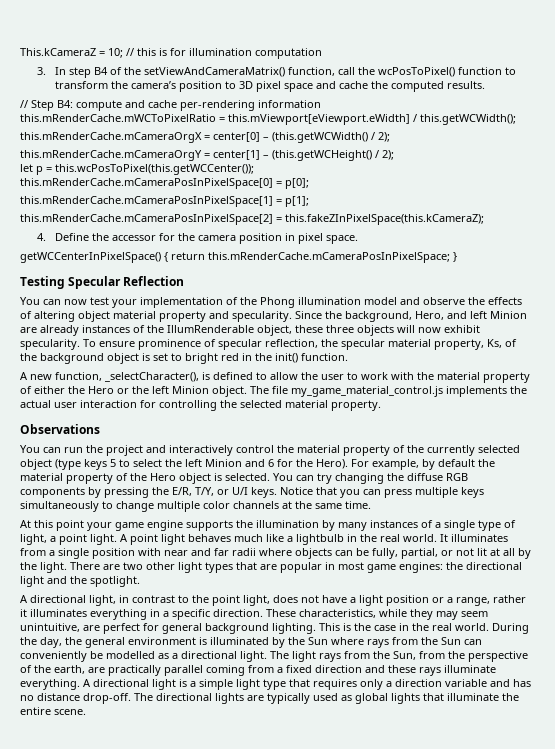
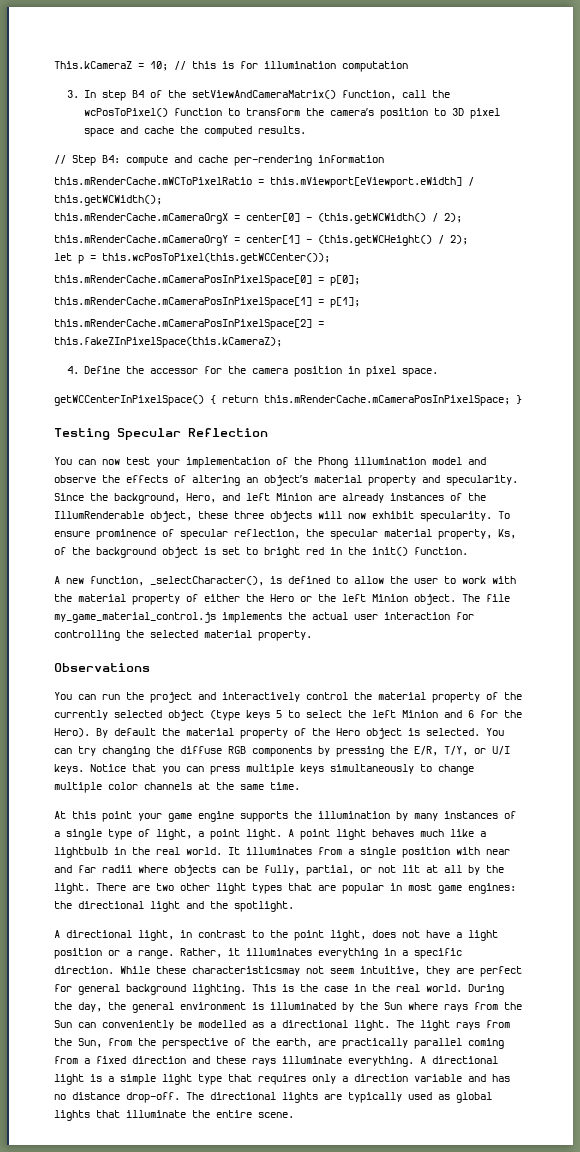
[78,311,110,322] object -> [246,475,308,486] an object’s
[351,459,435,470] For example, by -> [96,728,108,738] By
[456,595,526,606] range, rather -> [138,948,222,959] range. Rather,
[266,609,488,620] [20,623,80,632] These characteristics, while they may seem unintuitive, -> [120,966,450,976] While these characteristicsmay not seem intuitive, they

